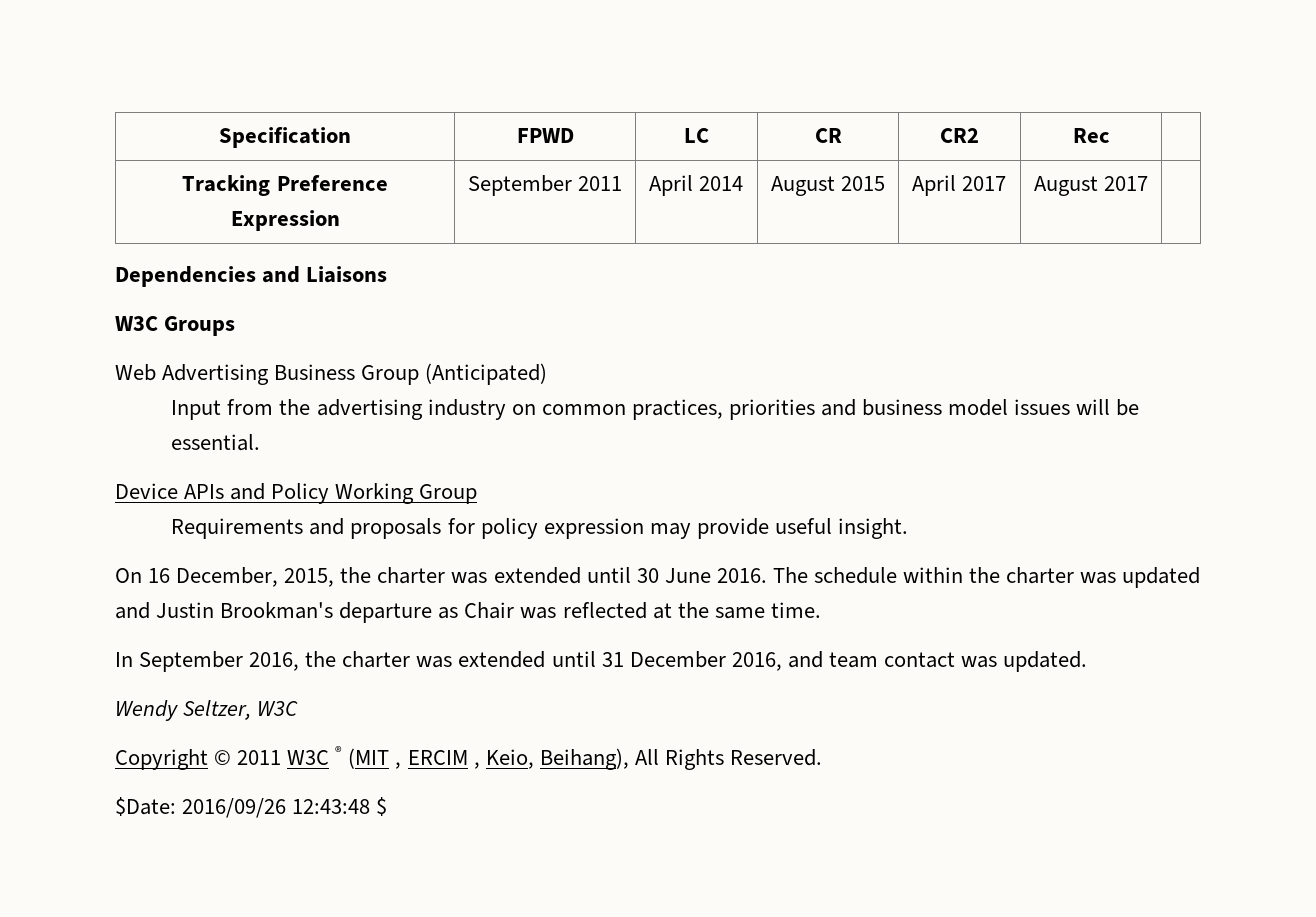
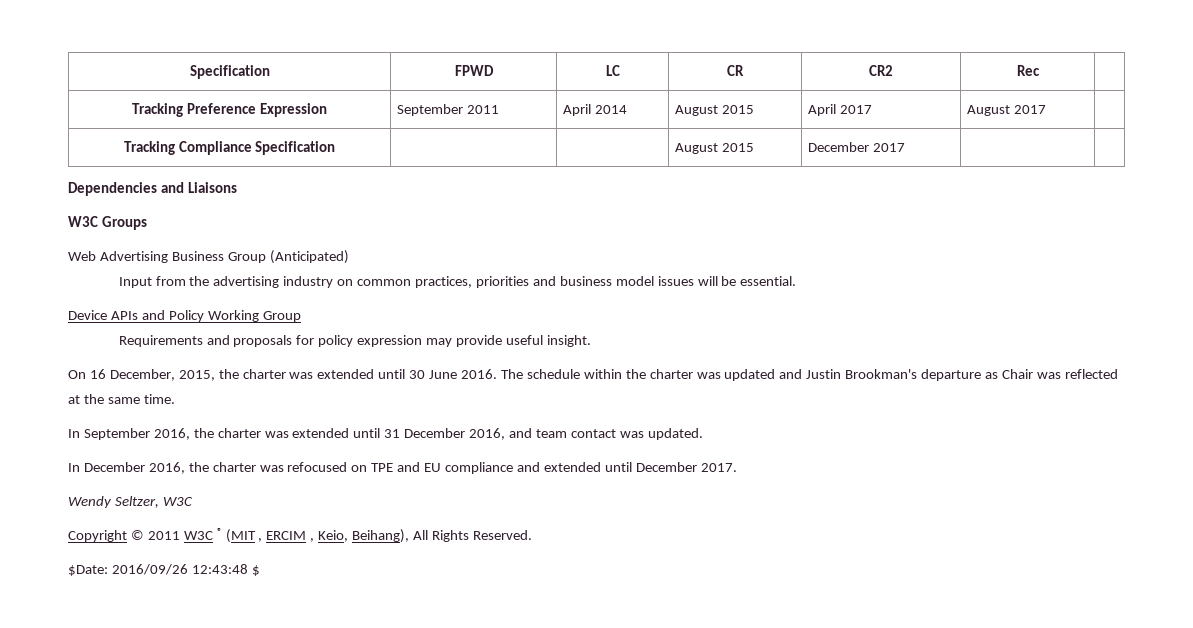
(1148, 183) none -> [123,141,336,155] [674,143,754,154] [807,142,905,152] // Tracking Compliance Specification | | | August 2015 | December 2017 | |
(1088, 661) none -> [68,462,737,474] // In December 2016, the charter was refocused on TPE and EU compliance and extended until December 2017.

